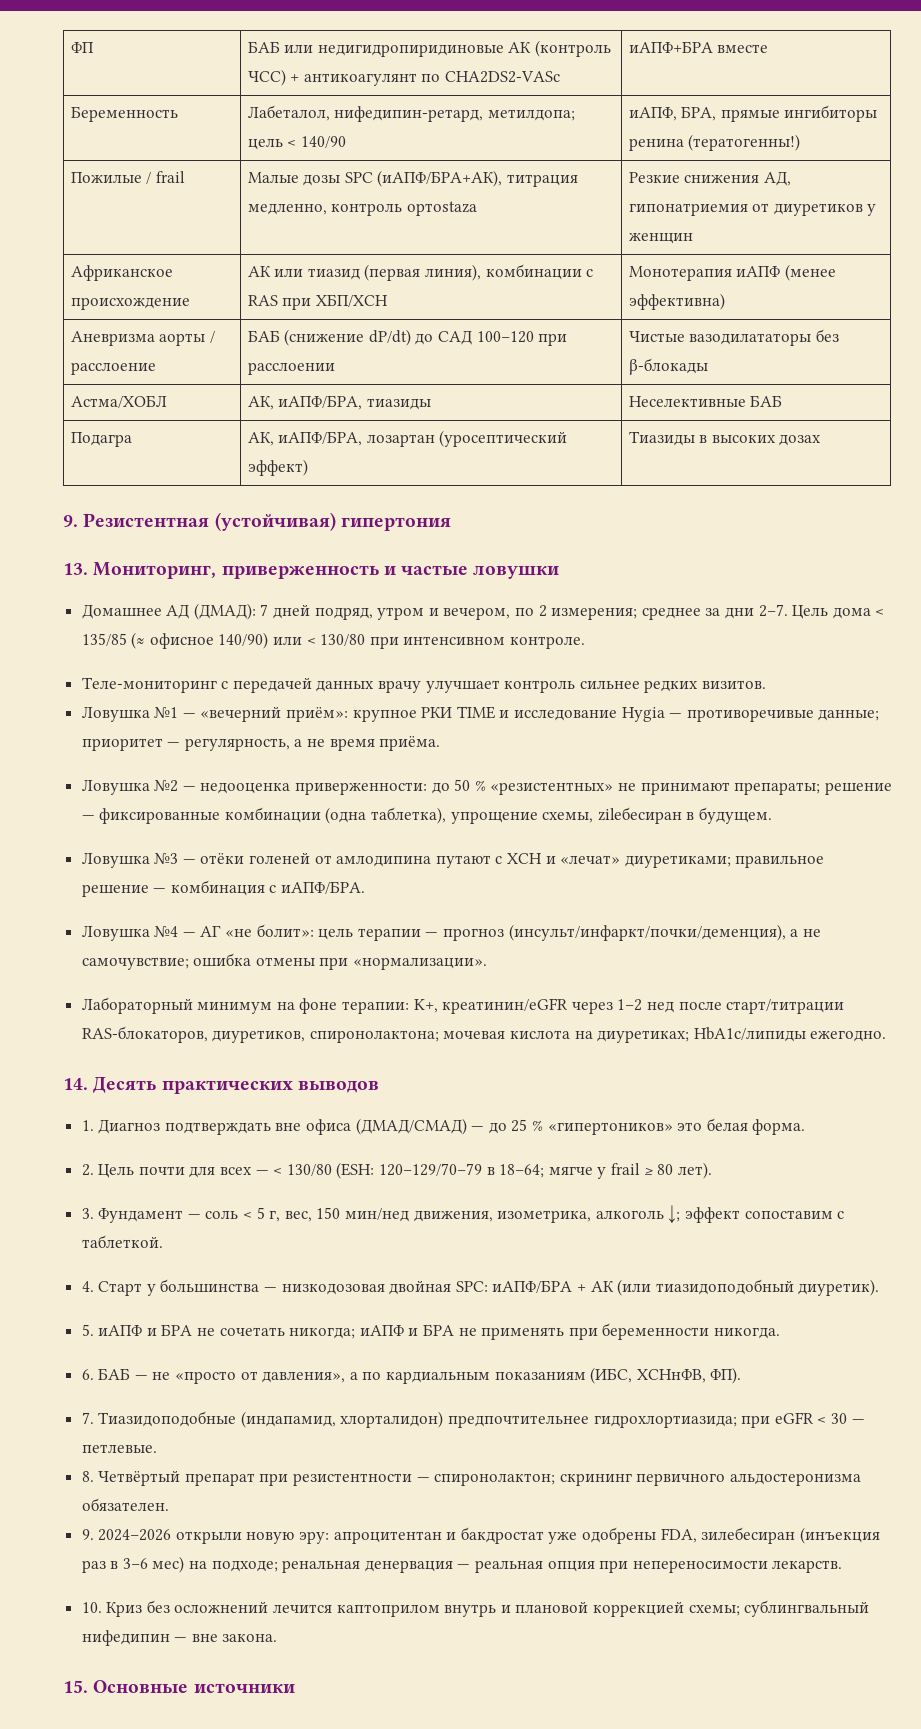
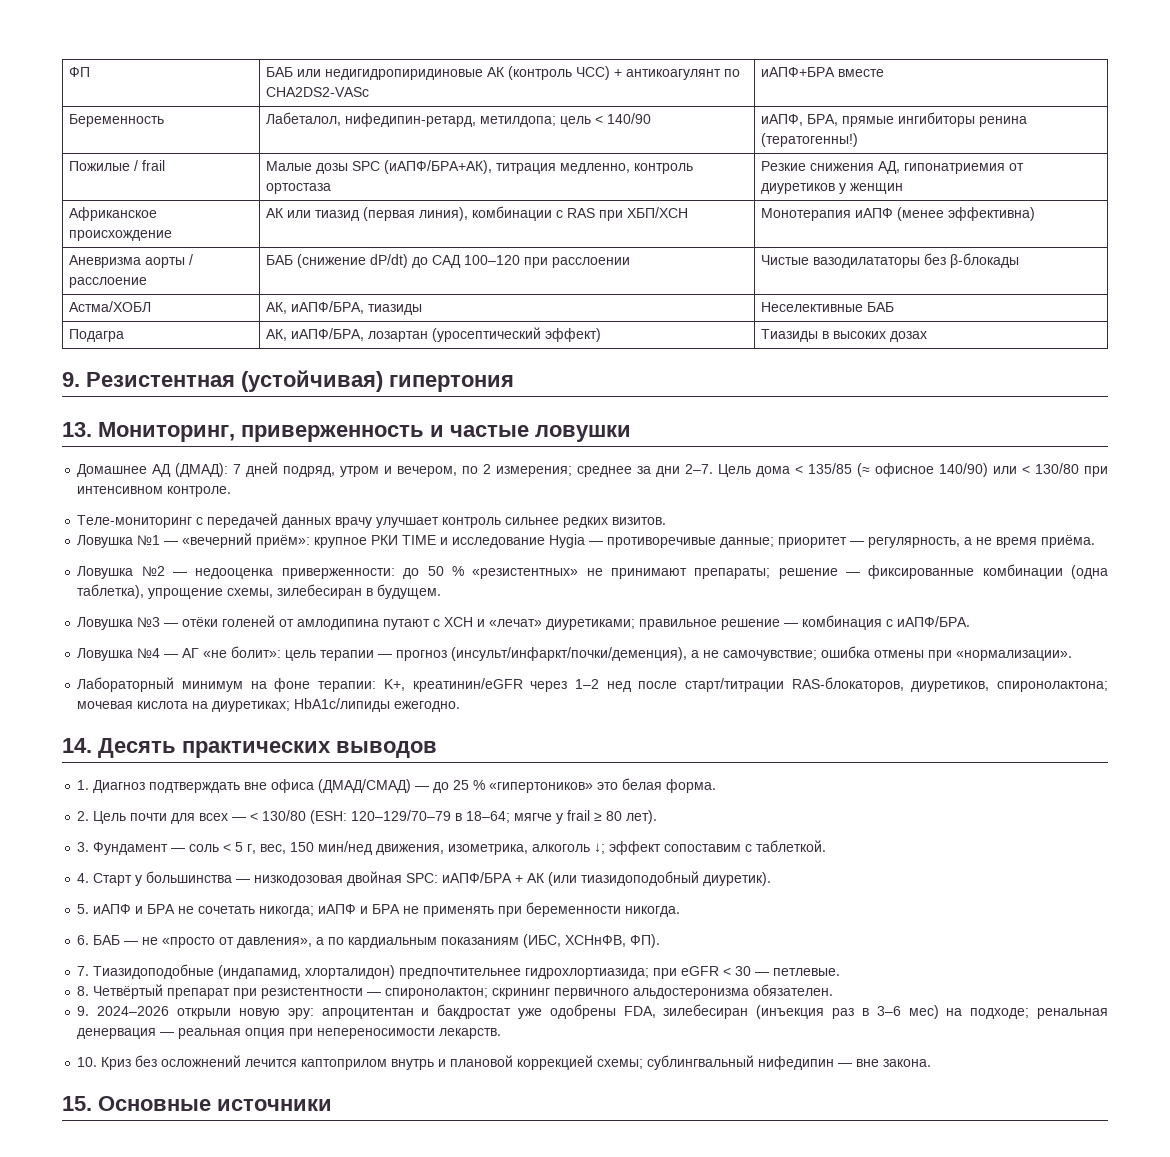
[406,201,477,216] ортostaza -> [266,183,332,194] ортостаза
[597,807,682,824] zilебесиран -> [277,584,363,599] зилебесиран

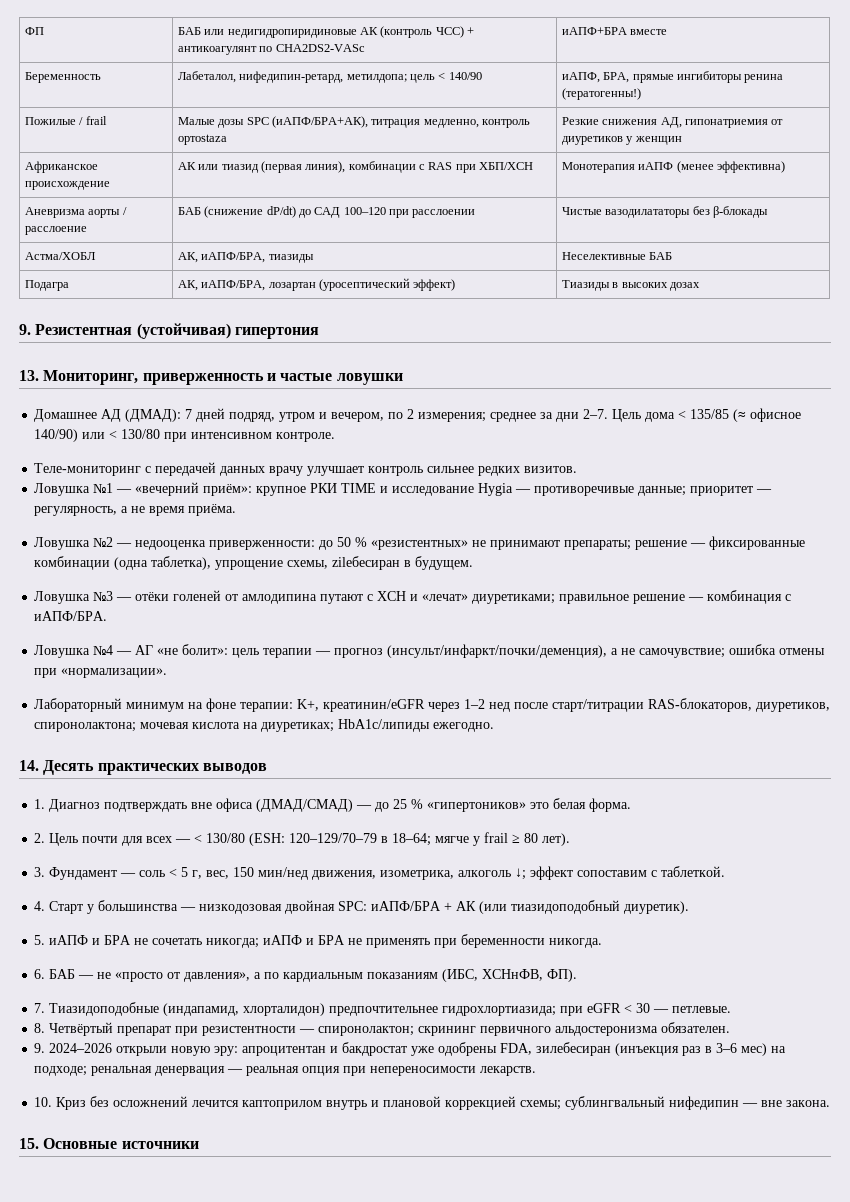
[266,183,332,194] ортостаза -> [177,134,227,145] ортostaza
[277,584,363,599] зилебесиран -> [332,556,401,570] zilебесиран

